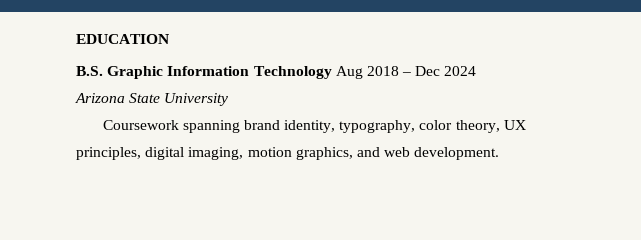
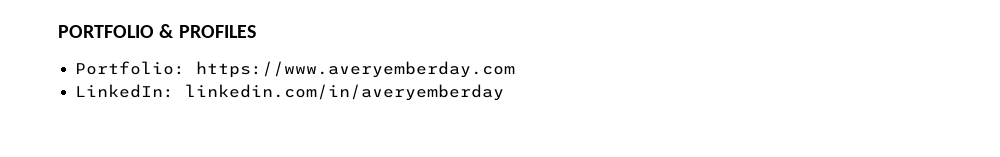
[76,34,169,44] [76,66,477,79] [75,93,229,106] [102,120,526,133] [76,147,500,160] EDUCATION // B.S. Graphic Information Technology Aug 2018 – Dec 2024 // Arizona State University // Coursework spanning brand identity, typography, color theory, UX principles, digital imaging, motion graphics, and web development. -> [58,24,256,38] [75,61,516,78] [75,84,505,101] PORTFOLIO & PROFILES // Portfolio: https://www.averyemberday.com // LinkedIn: linkedin.com/in/averyemberday

